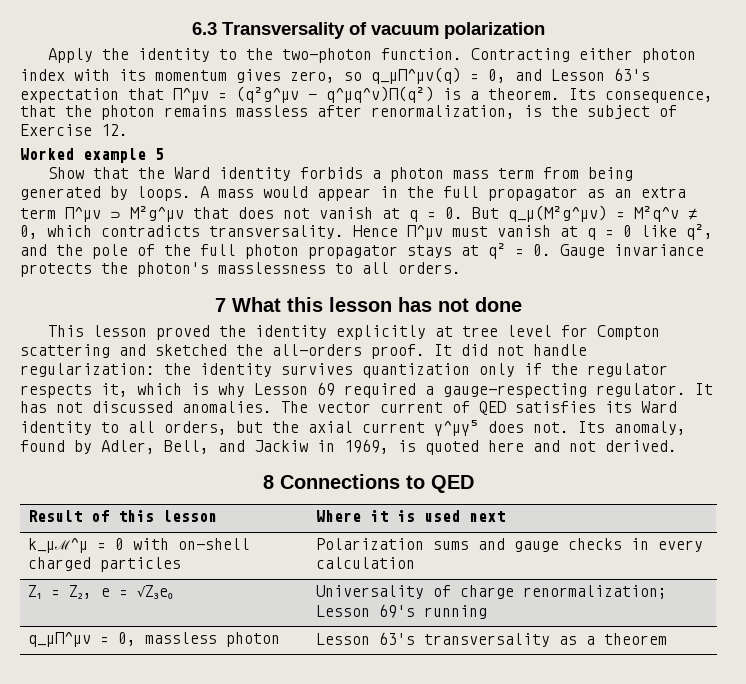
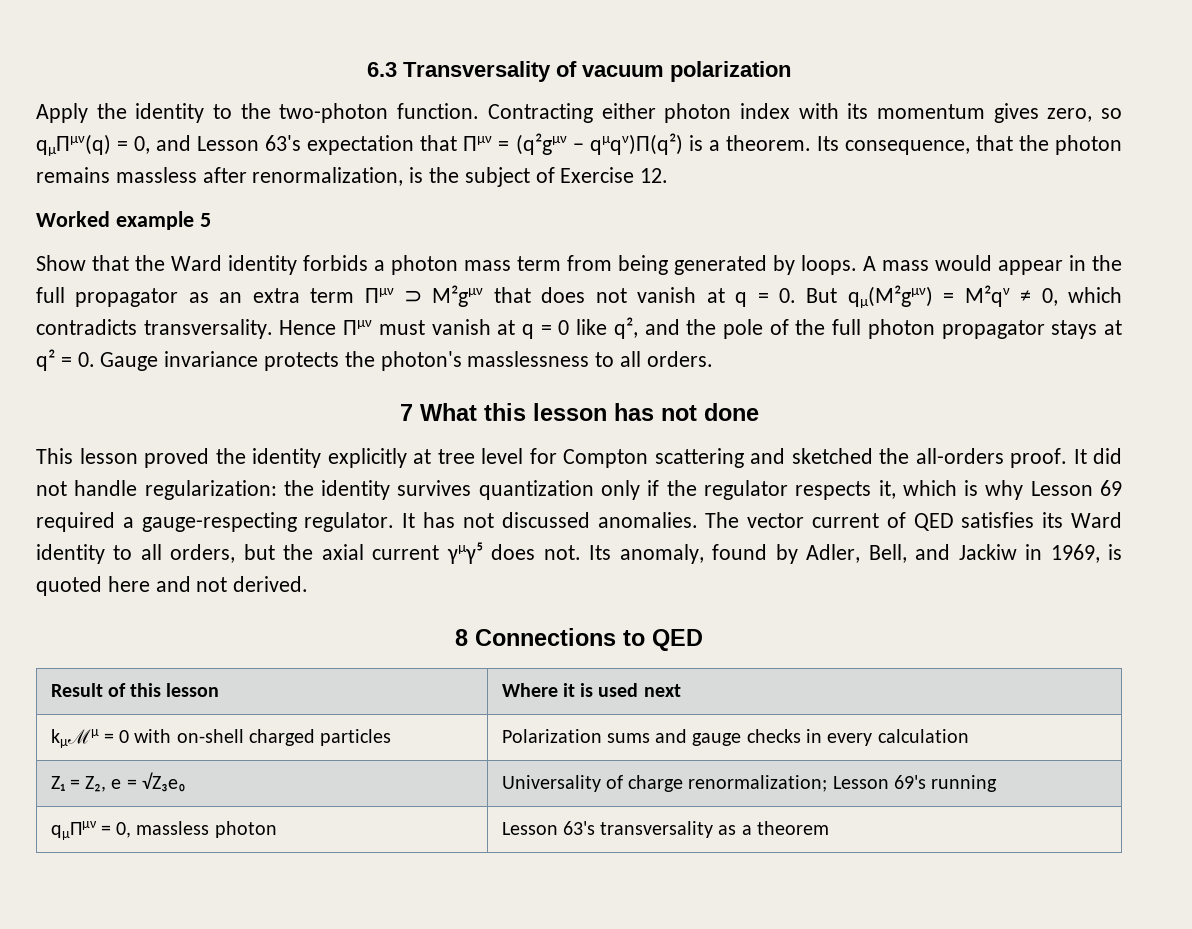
[371,67,461,84] q_μΠ^μν(q) -> [36,134,111,156] qμΠμν(q)
[173,86,434,103] Π^μν = (q²g^μν − q^μq^ν)Π(q²) -> [463,133,683,155] Πμν = (q²gμν − qμqν)Π(q²)
[65,206,184,222] Π^μν ⊃ M²g^μν -> [364,285,484,307] Πμν ⊃ M²gμν
[508,205,679,222] q_μ(M²g^μν) = M²q^ν -> [847,285,1010,308] qμ(M²gμν) = M²qν
[407,225,443,240] Π^μν -> [343,320,373,335] Πμν
[434,420,479,436] γ^μγ⁵ -> [446,542,483,564] γμγ⁵
[28,538,89,553] k_μℳ^μ -> [50,729,99,748] kμℳμ
[28,632,92,647] q_μΠ^μν -> [50,821,97,840] qμΠμν

